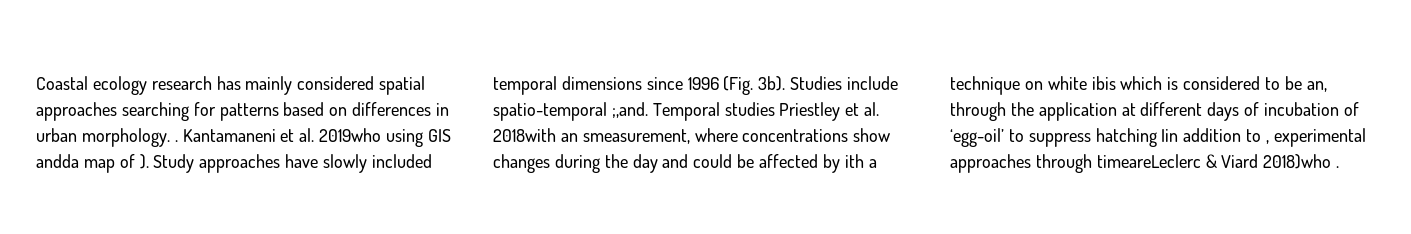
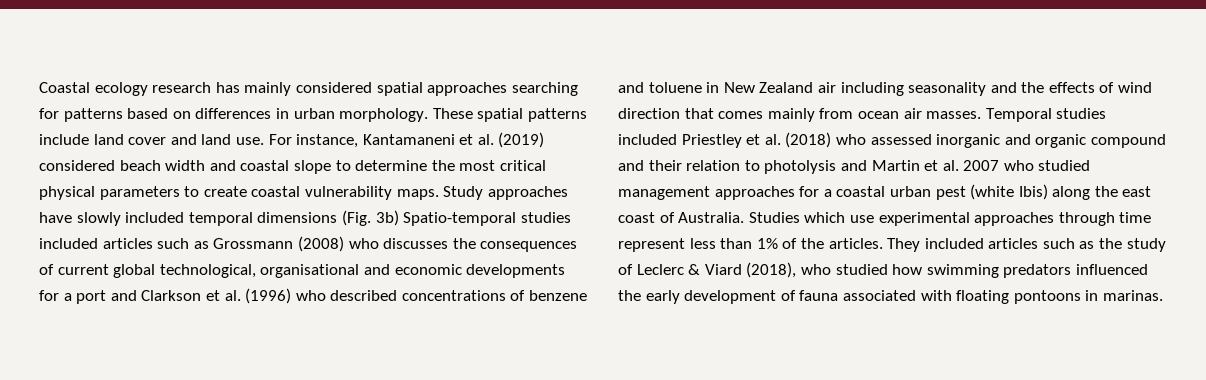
[174,128,451,147] [36,154,149,173] . Kantamaneni et al. 2019who using GIS andda map of ). -> [432,108,587,122] [39,132,545,148] [39,160,546,174] [39,186,439,200] These spatial patterns include land cover and land use. For instance, Kantamaneni et al. (2019) considered beach width and coastal slope to determine the most critical physical parameters to create coastal vulnerability maps.
[646,76,899,95] [493,102,648,121] since 1996 (Fig. 3b). Studies include spatio-temporal ;,and. -> [341,210,571,226] [39,236,578,252] [39,264,566,278] [39,288,588,304] [618,82,1153,96] [618,108,982,122] (Fig. 3b) Spatio-temporal studies included articles such as Grossmann (2008) who discusses the consequences of current global technological, organisational and economic developments for a port and Clarkson et al. (1996) who described concentrations of benzene and toluene in New Zealand air including seasonality and the effects of wind direction that comes mainly from ocean air masses.
(775, 109) none -> [618,134,677,145] included
[493,128,891,144] [493,154,877,173] [950,76,1327,95] [950,102,1359,121] [950,128,1366,147] [950,154,1340,173] 2018with an smeasurement, where concentrations show changes during the day and could be affected by ith a technique on white ibis which is considered to be an, through the application at different days of incubation of ‘egg-oil’ to suppress hatching Iin addition to , experimental approaches through timeareLeclerc & Viard 2018)who . -> [785,132,1166,148] [618,160,1091,174] [618,184,1152,200] [618,212,1152,226] [618,238,1166,252] [618,262,1148,278] [618,290,1163,304] (2018) who assessed inorganic and organic compound and their relation to photolysis and Martin et al. 2007 who studied management approaches for a coastal urban pest (white Ibis) along the east coast of Australia. Studies which use experimental approaches through time represent less than 1% of the articles. They included articles such as the study of Leclerc & Viard (2018), who studied how swimming predators influenced the early development of fauna associated with floating pontoons in marinas.

